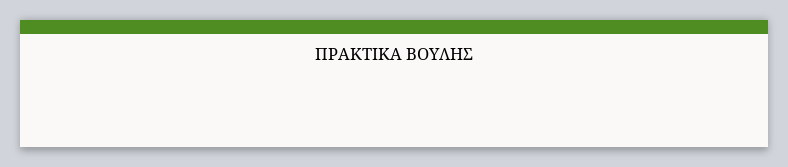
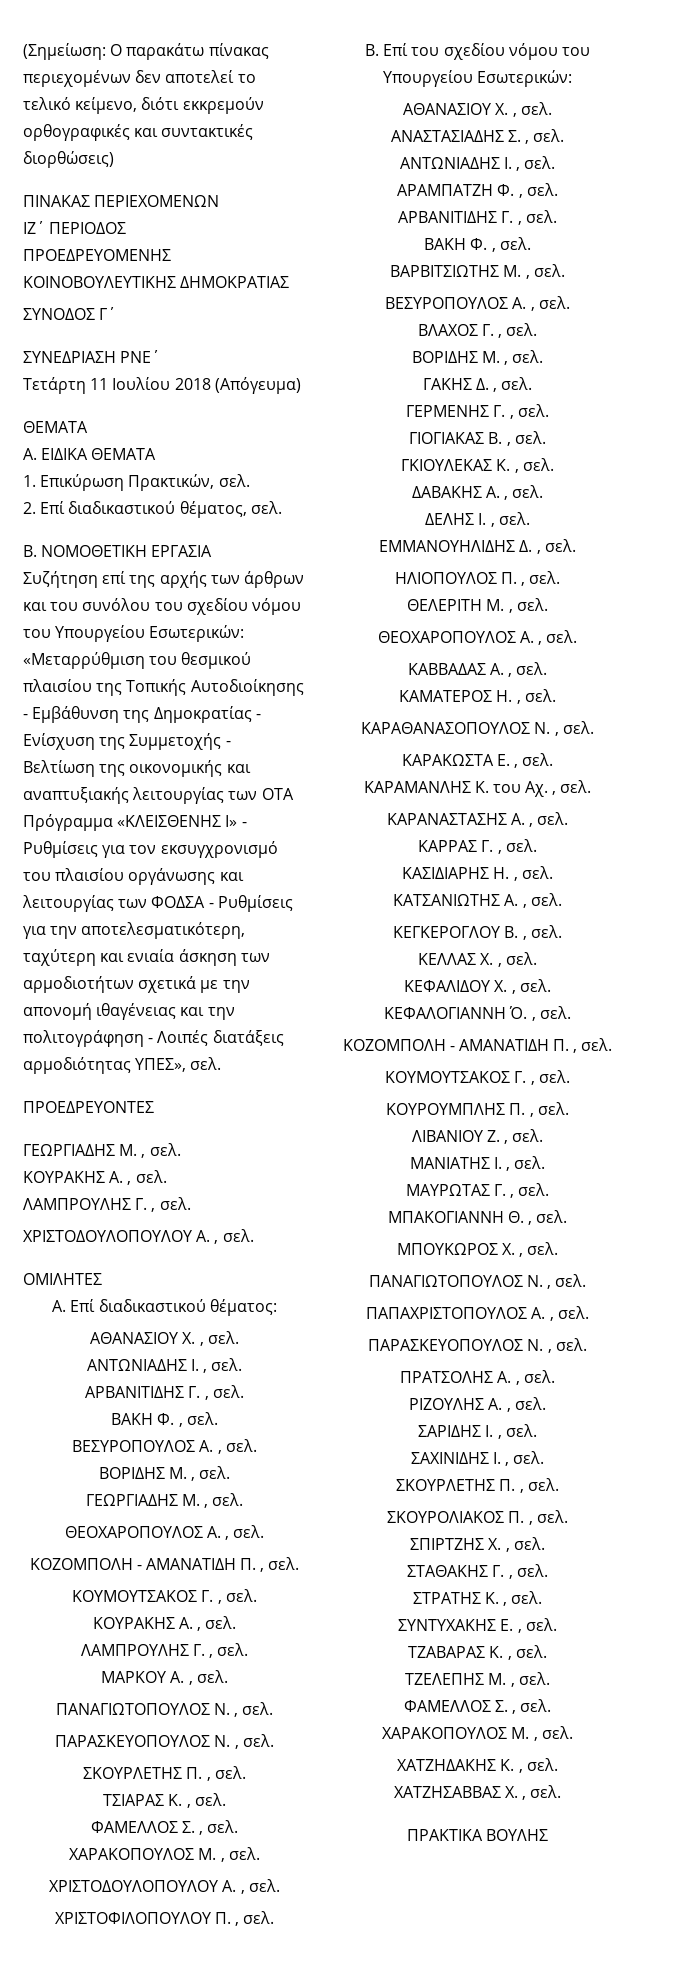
(314, 54) none -> [23,43,269,60] [23,70,256,87] [23,97,264,114] [23,124,254,141] [23,151,114,168] [23,195,220,207] [23,221,127,234] [23,249,171,261] [23,276,290,288] [23,307,117,320] [23,350,161,363] [23,377,301,394] [23,421,88,433] [23,448,157,460] [23,474,250,491] [23,501,282,518] [23,545,213,557] [23,571,304,588] [23,598,301,615] [23,625,245,642] [23,652,252,669] [23,679,304,696] [23,706,261,723] [23,733,231,750] [23,760,251,777] [23,787,294,804] [23,814,247,831] [23,841,278,858] [23,868,244,885] [22,895,293,912] [23,922,246,939] [23,949,270,966] [23,976,250,993] [23,1003,235,1020] [23,1030,284,1047] [23,1057,222,1074] [23,1101,154,1113] [23,1143,181,1158] [23,1170,167,1185] [23,1197,191,1212] [23,1229,254,1244] [23,1273,102,1285] [52,1299,277,1316] [90,1331,239,1346] [86,1358,243,1373] [85,1385,244,1400] [111,1412,218,1427] [72,1439,257,1454] [98,1466,231,1481] [85,1493,244,1508] [64,1525,265,1540] [29,1557,300,1572] [72,1589,257,1604] [92,1616,237,1631] [80,1643,249,1658] [101,1670,228,1685] [55,1702,274,1717] [55,1734,274,1749] [83,1766,246,1781] [103,1793,226,1808] [90,1820,239,1835] [69,1847,260,1862] [49,1879,280,1894] [54,1911,275,1926] [365,43,590,60] [382,70,573,87] [403,102,552,117] [390,129,565,144] [399,156,556,171] [397,183,558,198] [398,210,557,225] [424,237,531,252] [390,264,565,279] [385,296,570,311] [417,323,538,338] [411,350,544,365] [422,377,533,392] [406,404,549,419] [409,431,546,446] [401,458,554,473] [411,485,544,500] [425,512,530,527] [379,539,576,554] [394,571,561,586] [407,598,548,613] [377,630,578,645] [407,662,548,677] [399,689,556,704] [361,721,594,736] [401,753,554,768] [363,780,592,797] [386,812,569,827] [418,839,537,854] [402,866,553,881] [393,893,562,908] [393,925,562,940] [418,952,537,967] [404,979,551,994] [384,1006,571,1021] [342,1038,613,1053] [385,1070,570,1085] [386,1102,569,1117] [411,1129,544,1144] [409,1156,546,1171] [405,1183,550,1198] [387,1210,568,1225] [396,1242,559,1257] [368,1274,587,1289] [366,1306,589,1321] [368,1338,587,1353] [400,1370,555,1385] [409,1397,546,1412] [418,1424,537,1439] [410,1451,545,1466] [396,1478,559,1493] [387,1510,568,1525] [410,1537,545,1552] [407,1564,548,1579] [412,1591,543,1606] [398,1618,557,1633] [408,1645,547,1660] [405,1672,550,1687] [403,1699,552,1714] [382,1726,573,1741] [397,1758,558,1773] [393,1785,562,1800] (Σημείωση: Ο παρακάτω πίνακας περιεχομένων δεν αποτελεί το τελικό κείμενο, διότι εκκρεμούν ορθογραφικές και συντακτικές διορθώσεις) // ΠΙΝΑΚΑΣ ΠΕΡΙΕΧΟΜΕΝΩΝ // ΙΖ΄ ΠΕΡΙΟΔΟΣ // ΠΡΟΕΔΡΕΥΟΜΕΝΗΣ ΚΟΙΝΟΒΟΥΛΕΥΤΙΚΗΣ ΔΗΜΟΚΡΑΤΙΑΣ // ΣΥΝΟΔΟΣ Γ΄ // ΣΥΝΕΔΡΙΑΣΗ ΡΝΕ΄ // Τετάρτη 11 Ιουλίου 2018 (Απόγευμα) // ΘΕΜΑΤΑ // Α. ΕΙΔΙΚΑ ΘΕΜΑΤΑ // 1. Επικύρωση Πρακτικών, σελ. // 2. Επί διαδικαστικού θέματος, σελ. // Β. ΝΟΜΟΘΕΤΙΚΗ ΕΡΓΑΣΙΑ // Συζήτηση επί της αρχής των άρθρων και του συνόλου του σχεδίου νόμου του Υπουργείου Εσωτερικών: «Μεταρρύθμιση του θεσμικού πλαισίου της Τοπικής Αυτοδιοίκησης - Εμβάθυνση της Δημοκρατίας - Ενίσχυση της Συμμετοχής - Βελτίωση της οικονομικής και αναπτυξιακής λειτουργίας των ΟΤΑ Πρόγραμμα «ΚΛΕΙΣΘΕΝΗΣ Ι» - Ρυθμίσεις για τον εκσυγχρονισμό του πλαισίου οργάνωσης και λειτουργίας των ΦΟΔΣΑ - Ρυθμίσεις για την αποτελεσματικότερη, ταχύτερη και ενιαία άσκηση των αρμοδιοτήτων σχετικά με την απονομή ιθαγένειας και την πολιτογράφηση - Λοιπές διατάξεις αρμοδιότητας ΥΠΕΣ», σελ. // ΠΡΟΕΔΡΕΥΟΝΤΕΣ // ΓΕΩΡΓΙΑΔΗΣ Μ. , σελ. // ΚΟΥΡΑΚΗΣ Α. , σελ. // ΛΑΜΠΡΟΥΛΗΣ Γ. , σελ. // ΧΡΙΣΤΟΔΟΥΛΟΠΟΥΛΟΥ Α. , σελ. // ΟΜΙΛΗΤΕΣ // Α. Επί διαδικαστικού θέματος: // ΑΘΑΝΑΣΙΟΥ Χ. , σελ. // ΑΝΤΩΝΙΑΔΗΣ Ι. , σελ. // ΑΡΒΑΝΙΤΙΔΗΣ Γ. , σελ. // ΒΑΚΗ Φ. , σελ. // ΒΕΣΥΡΟΠΟΥΛΟΣ Α. , σελ. // ΒΟΡΙΔΗΣ Μ. , σελ. // ΓΕΩΡΓΙΑΔΗΣ Μ. , σελ. // ΘΕΟΧΑΡΟΠΟΥΛΟΣ Α. , σελ. // ΚΟΖΟΜΠΟΛΗ - ΑΜΑΝΑΤΙΔΗ Π. , σελ. // ΚΟΥΜΟΥΤΣΑΚΟΣ Γ. , σελ. // ΚΟΥΡΑΚΗΣ Α. , σελ. // ΛΑΜΠΡΟΥΛΗΣ Γ. , σελ. // ΜΑΡΚΟΥ Α. , σελ. // ΠΑΝΑΓΙΩΤΟΠΟΥΛΟΣ Ν. , σελ. // ΠΑΡΑΣΚΕΥΟΠΟΥΛΟΣ Ν. , σελ. // ΣΚΟΥΡΛΕΤΗΣ Π. , σελ. // ΤΣΙΑΡΑΣ Κ. , σελ. // ΦΑΜΕΛΛΟΣ Σ. , σελ. // ΧΑΡΑΚΟΠΟΥΛΟΣ Μ. , σελ. // ΧΡΙΣΤΟΔΟΥΛΟΠΟΥΛΟΥ Α. , σελ. // ΧΡΙΣΤΟΦΙΛΟΠΟΥΛΟΥ Π. , σελ. // Β. Επί του σχεδίου νόμου του Υπουργείου Εσωτερικών: // ΑΘΑΝΑΣΙΟΥ Χ. , σελ. // ΑΝΑΣΤΑΣΙΑΔΗΣ Σ. , σελ. // ΑΝΤΩΝΙΑΔΗΣ Ι. , σελ. // ΑΡΑΜΠΑΤΖΗ Φ. , σελ. // ΑΡΒΑΝΙΤΙΔΗΣ Γ. , σελ. // ΒΑΚΗ Φ. , σελ. // ΒΑΡΒΙΤΣΙΩΤΗΣ Μ. , σελ. // ΒΕΣΥΡΟΠΟΥΛΟΣ Α. , σελ. // ΒΛΑΧΟΣ Γ. , σελ. // ΒΟΡΙΔΗΣ Μ. , σελ. // ΓΑΚΗΣ Δ. , σελ. // ΓΕΡΜΕΝΗΣ Γ. , σελ. // ΓΙΟΓΙΑΚΑΣ Β. , σελ. // ΓΚΙΟΥΛΕΚΑΣ Κ. , σελ. // ΔΑΒΑΚΗΣ Α. , σελ. // ΔΕΛΗΣ Ι. , σελ. // ΕΜΜΑΝΟΥΗΛΙΔΗΣ Δ. , σελ. // ΗΛΙΟΠΟΥΛΟΣ Π. , σελ. // ΘΕΛΕΡΙΤΗ Μ. , σελ. // ΘΕΟΧΑΡΟΠΟΥΛΟΣ Α. , σελ. // ΚΑΒΒΑΔΑΣ Α. , σελ. // ΚΑΜΑΤΕΡΟΣ Η. , σελ. // ΚΑΡΑΘΑΝΑΣΟΠΟΥΛΟΣ Ν. , σελ. // ΚΑΡΑΚΩΣΤΑ Ε. , σελ. // ΚΑΡΑΜΑΝΛΗΣ Κ. του Αχ. , σελ. // ΚΑΡΑΝΑΣΤΑΣΗΣ Α. , σελ. // ΚΑΡΡΑΣ Γ. , σελ. // ΚΑΣΙΔΙΑΡΗΣ Η. , σελ. // ΚΑΤΣΑΝΙΩΤΗΣ Α. , σελ. // ΚΕΓΚΕΡΟΓΛΟΥ Β. , σελ. // ΚΕΛΛΑΣ Χ. , σελ. // ΚΕΦΑΛΙΔΟΥ Χ. , σελ. // ΚΕΦΑΛΟΓΙΑΝΝΗ Ό. , σελ. // ΚΟΖΟΜΠΟΛΗ - ΑΜΑΝΑΤΙΔΗ Π. , σελ. // ΚΟΥΜΟΥΤΣΑΚΟΣ Γ. , σελ. // ΚΟΥΡΟΥΜΠΛΗΣ Π. , σελ. // ΛΙΒΑΝΙΟΥ Ζ. , σελ. // ΜΑΝΙΑΤΗΣ Ι. , σελ. // ΜΑΥΡΩΤΑΣ Γ. , σελ. // ΜΠΑΚΟΓΙΑΝΝΗ Θ. , σελ. // ΜΠΟΥΚΩΡΟΣ Χ. , σελ. // ΠΑΝΑΓΙΩΤΟΠΟΥΛΟΣ Ν. , σελ. // ΠΑΠΑΧΡΙΣΤΟΠΟΥΛΟΣ Α. , σελ. // ΠΑΡΑΣΚΕΥΟΠΟΥΛΟΣ Ν. , σελ. // ΠΡΑΤΣΟΛΗΣ Α. , σελ. // ΡΙΖΟΥΛΗΣ Α. , σελ. // ΣΑΡΙΔΗΣ Ι. , σελ. // ΣΑΧΙΝΙΔΗΣ Ι. , σελ. // ΣΚΟΥΡΛΕΤΗΣ Π. , σελ. // ΣΚΟΥΡΟΛΙΑΚΟΣ Π. , σελ. // ΣΠΙΡΤΖΗΣ Χ. , σελ. // ΣΤΑΘΑΚΗΣ Γ. , σελ. // ΣΤΡΑΤΗΣ Κ. , σελ. // ΣΥΝΤΥΧΑΚΗΣ Ε. , σελ. // ΤΖΑΒΑΡΑΣ Κ. , σελ. // ΤΖΕΛΕΠΗΣ Μ. , σελ. // ΦΑΜΕΛΛΟΣ Σ. , σελ. // ΧΑΡΑΚΟΠΟΥΛΟΣ Μ. , σελ. // ΧΑΤΖΗΔΑΚΗΣ Κ. , σελ. // ΧΑΤΖΗΣΑΒΒΑΣ Χ. , σελ. //

